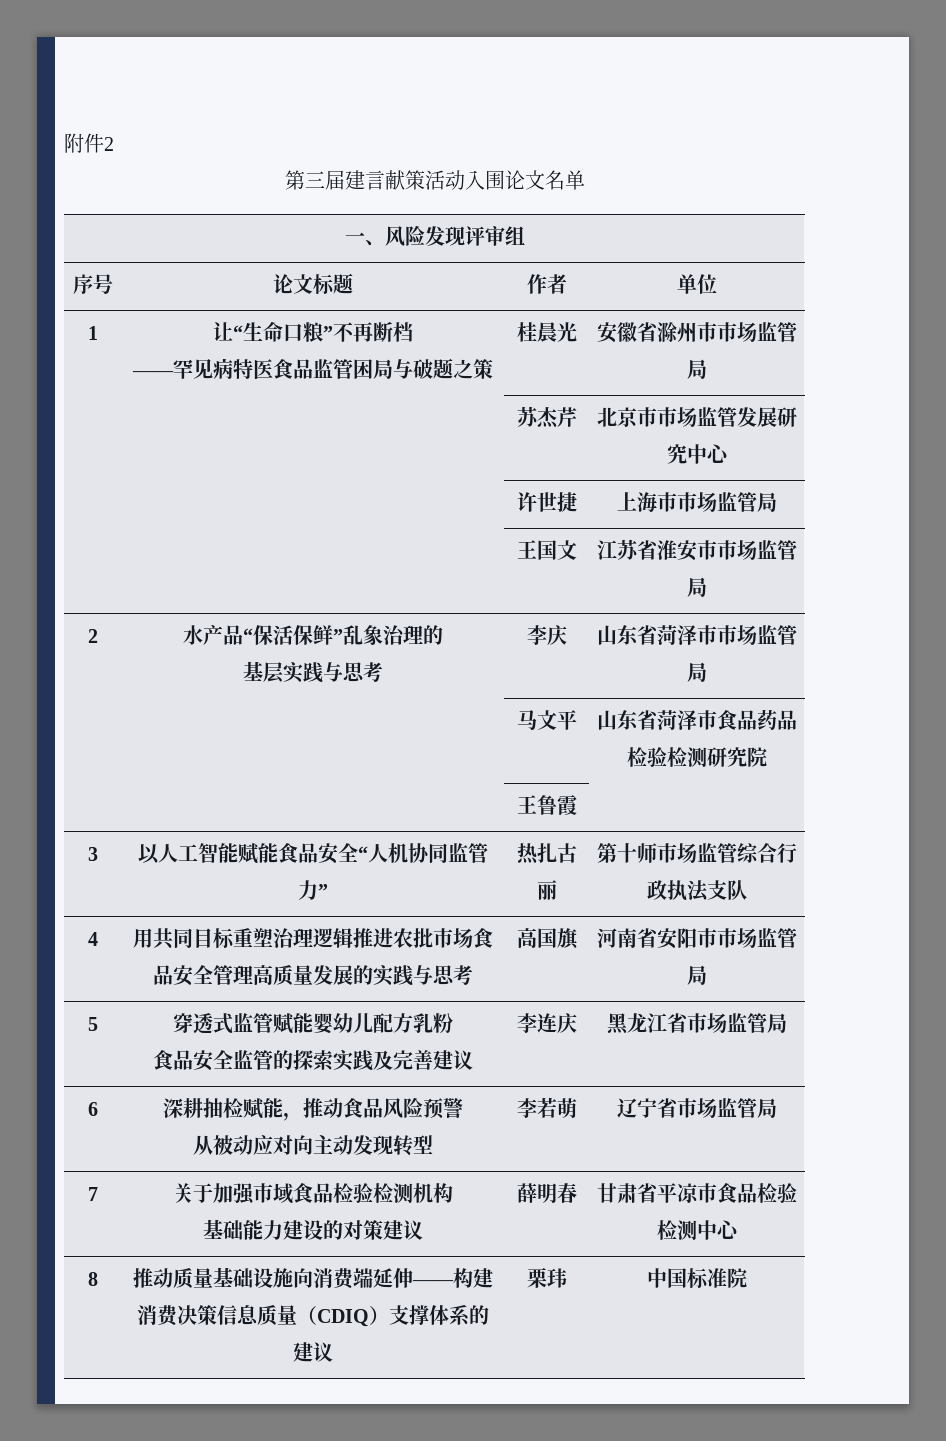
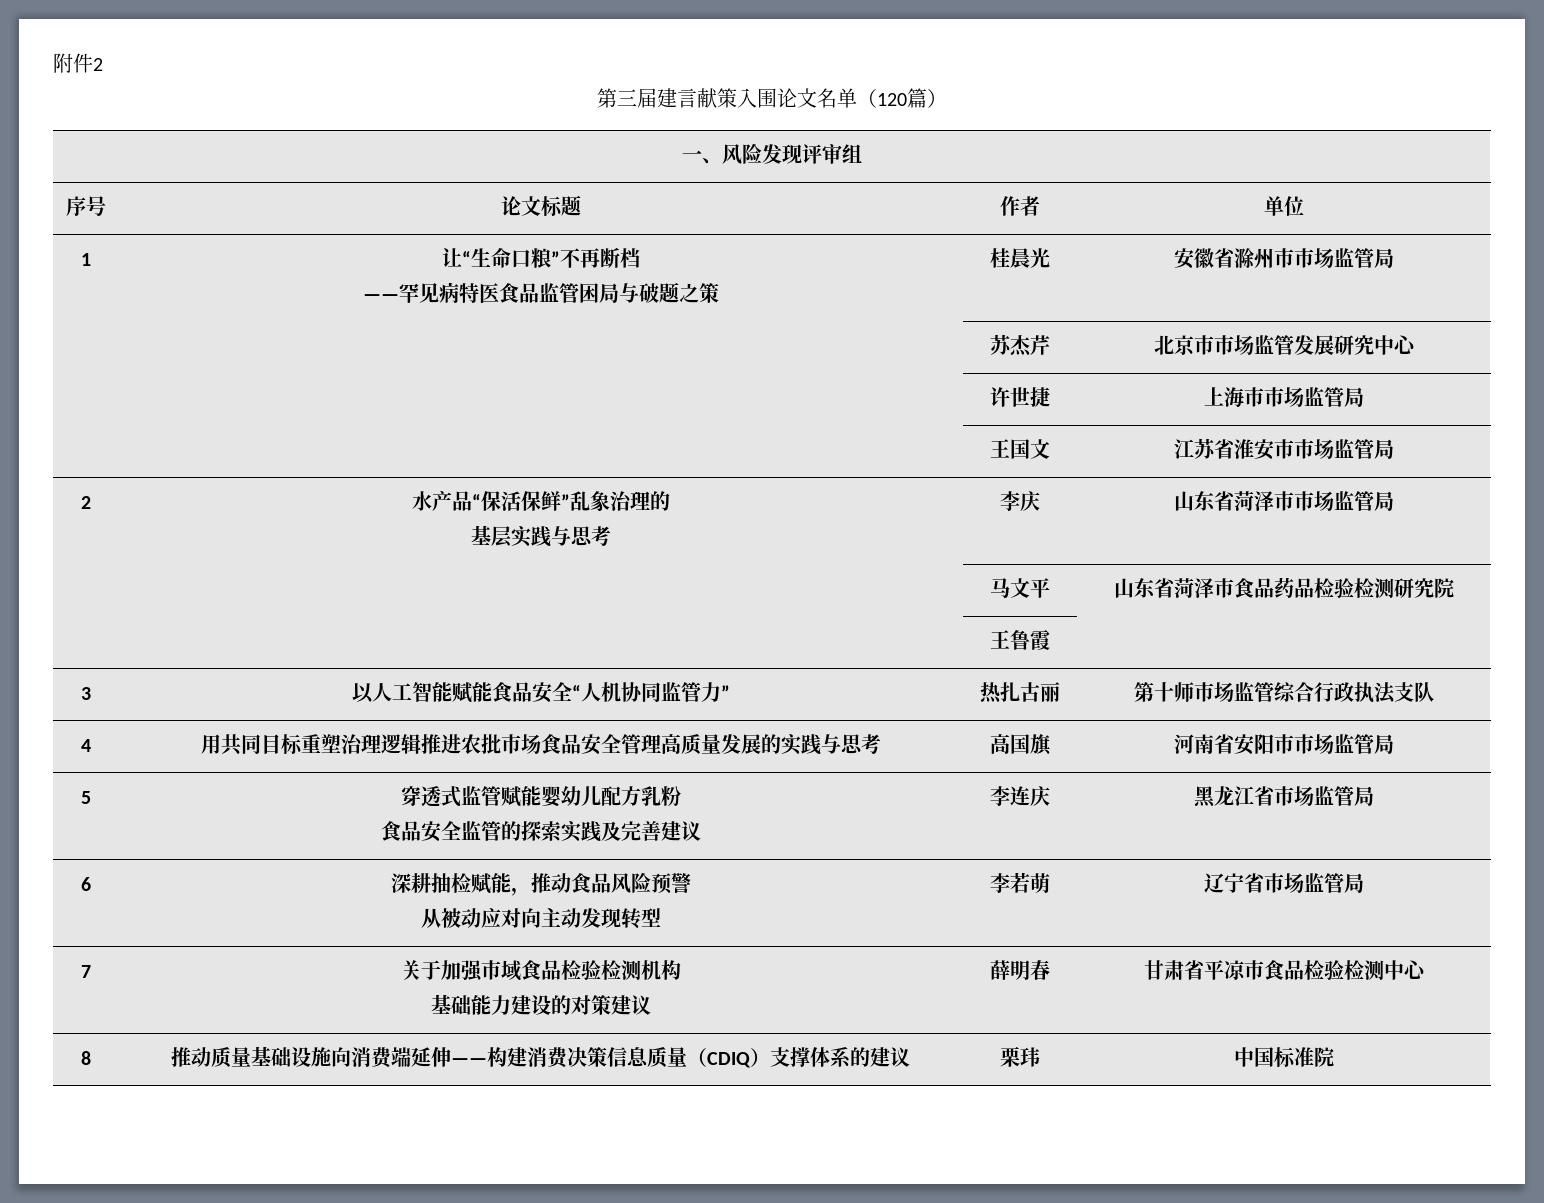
[424,170,465,190] 活动 -> (737, 98) none
(585, 180) none -> [857,88,947,108] （120篇）

